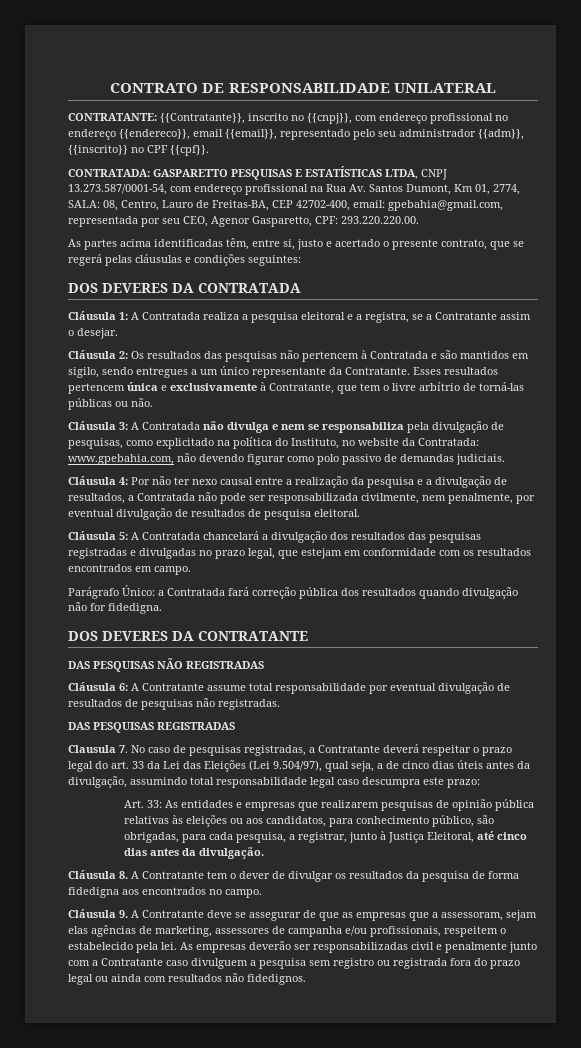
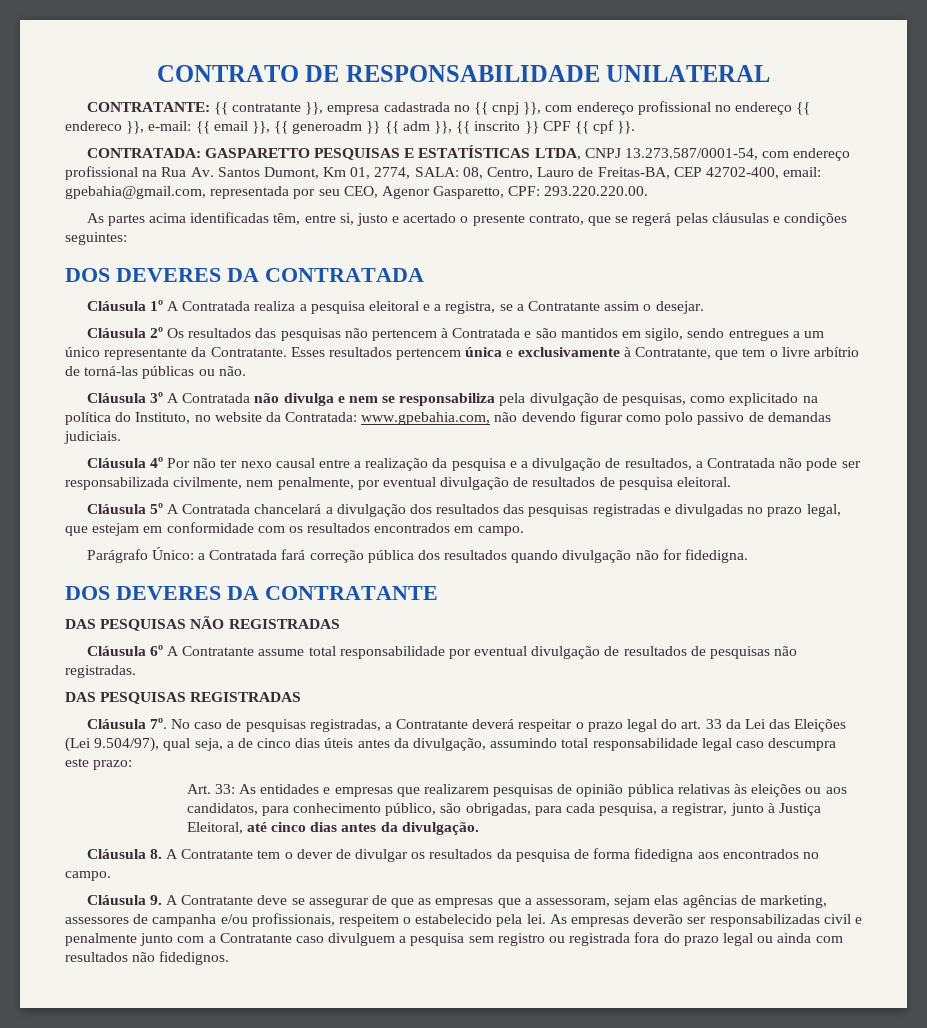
[160,113,352,124] {{Contratante}}, inscrito no {{cnpj}}, -> [213,102,542,115] {{ contratante }}, empresa cadastrada no {{ cnpj }},
[119,129,524,140] [68,145,209,156] {{endereco}}, email {{email}}, representado pelo seu administrador {{adm}}, {{inscrito}} no CPF {{cpf}}. -> [796,102,811,115] [65,120,636,134] {{ endereco }}, e-mail: {{ email }}, {{ generoadm }} {{ adm }}, {{ inscrito }} CPF {{ cpf }}.
[119,312,128,320] 1: -> [149,300,163,311] 1º
[119,351,128,359] 2: -> [149,327,163,338] 2º
[119,422,128,430] 3: -> [149,392,163,403] 3º
[119,477,128,485] 4: -> [149,457,163,468] 4º
[119,532,128,540] 5: -> [149,503,163,514] 5º
[119,683,128,691] 6: -> [149,645,163,656] 6º
[68,745,128,753] Clausula 7. -> [86,718,167,729] Cláusula 7º.

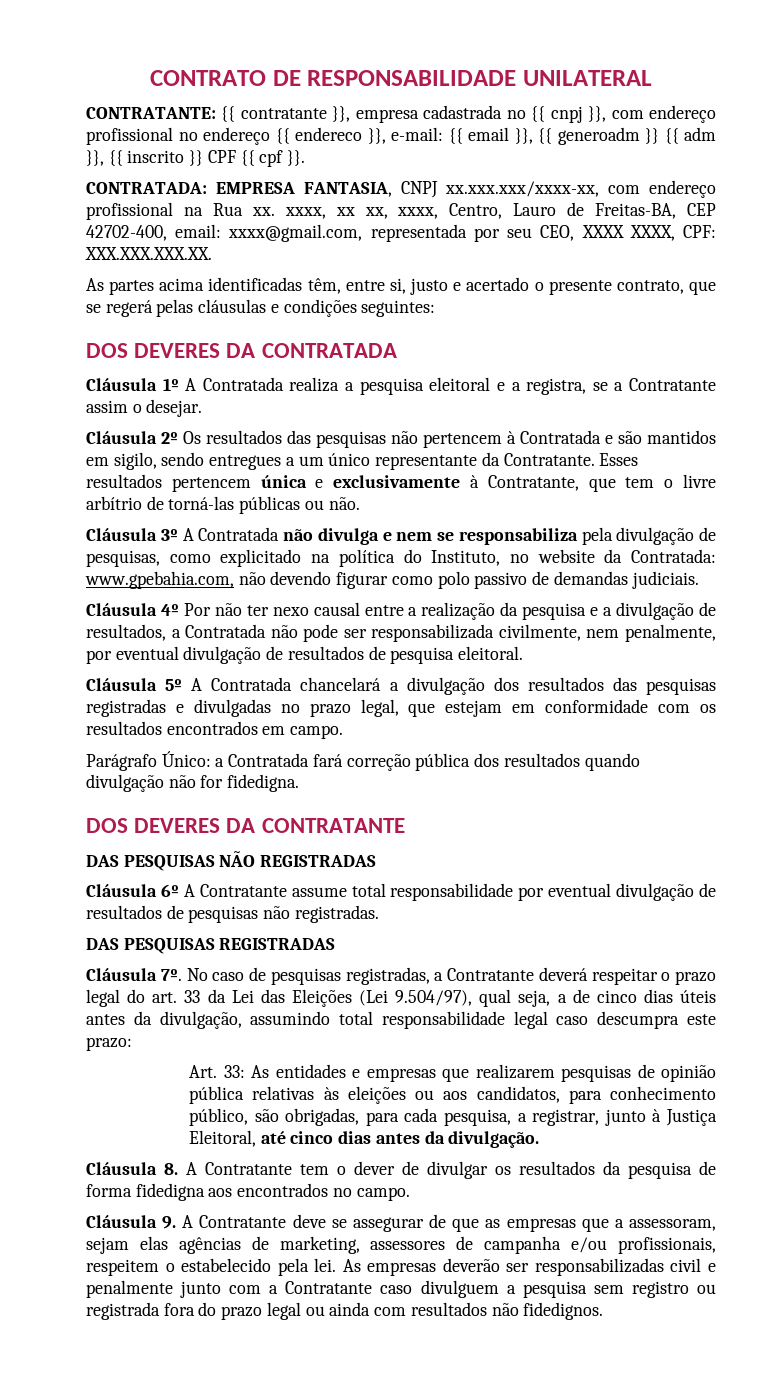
[204,145,758,160] GASPARETTO PESQUISAS E ESTATÍSTICAS LTDA, CNPJ 13.273.587/0001-54, -> [216,181,599,198] EMPRESA FANTASIA, CNPJ xx.xxx.xxx/xxxx-xx,
[190,167,483,179] Av. Santos Dumont, Km 01, 2774, SALA: 08, -> [251,207,439,219] xx. xxxx, xx xx, xxxx,
[65,186,206,199] gpebahia@gmail.com, -> [228,224,363,242] xxxx@gmail.com,
[381,186,649,199] Agenor Gasparetto, CPF: 293.220.220.00. -> [581,225,716,241] [85,247,212,260] XXXX XXXX, CPF: XXX.XXX.XXX.XX.

